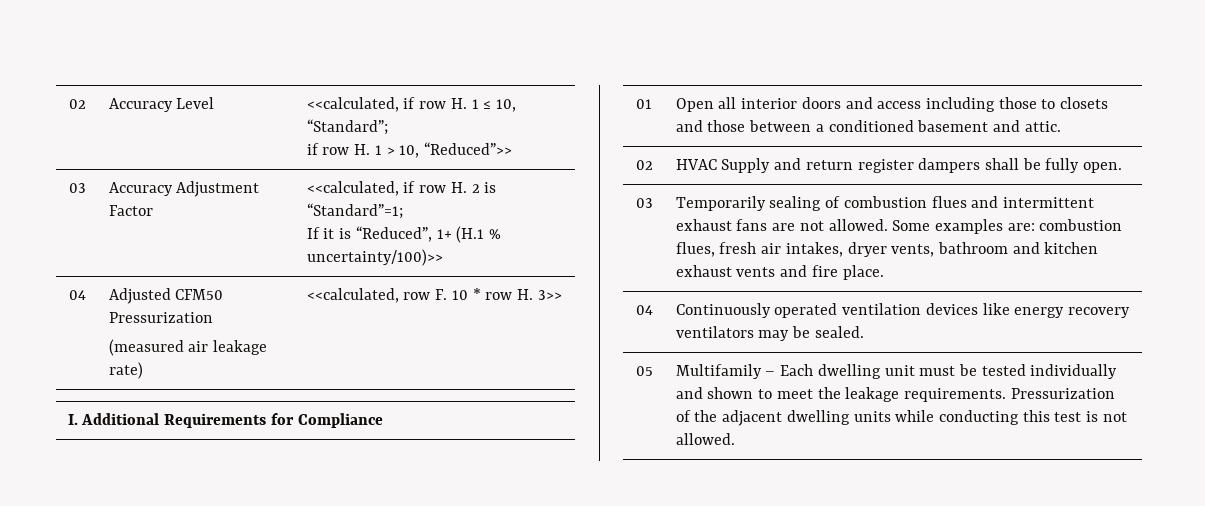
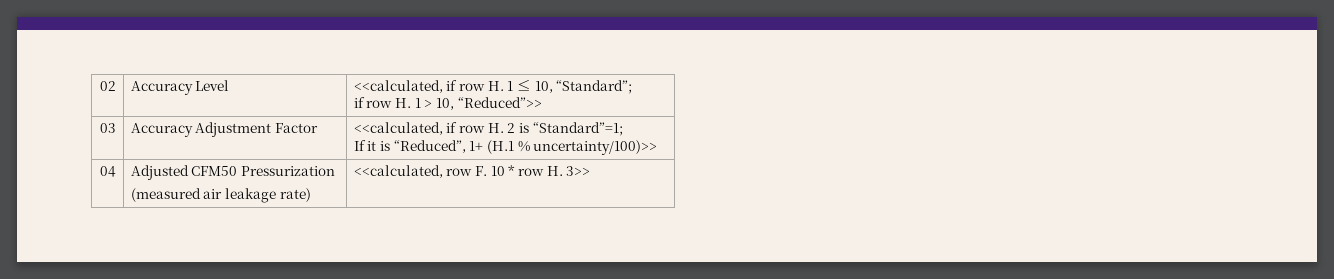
[67,413,383,428] [636,99,652,109] [675,97,1109,112] [675,120,1061,132] [635,160,653,170] [675,158,1123,173] [635,198,653,208] [675,196,1095,211] [675,219,1123,234] [675,242,1099,257] [675,265,884,280] [635,305,653,315] [675,303,1131,318] [675,326,864,341] [635,366,653,376] [675,364,1118,379] [675,387,1115,402] [675,410,1127,426] [675,433,735,445] // I. Additional Requirements for Compliance // 01 | Open all interior doors and access including those to closets and those between a conditioned basement and attic. // 02 | HVAC Supply and return register dampers shall be fully open. // 03 | Temporarily sealing of combustion flues and intermittent exhaust fans are not allowed. Some examples are: combustion flues, fresh air intakes, dryer vents, bathroom and kitchen exhaust vents and fire place. // 04 | Continuously operated ventilation devices like energy recovery ventilators may be sealed. // 05 | Multifamily – Each dwelling unit must be tested individually and shown to meet the leakage requirements. Pressurization of the adjacent dwelling units while conducting this test is not allowed. -> (591, 171) none

